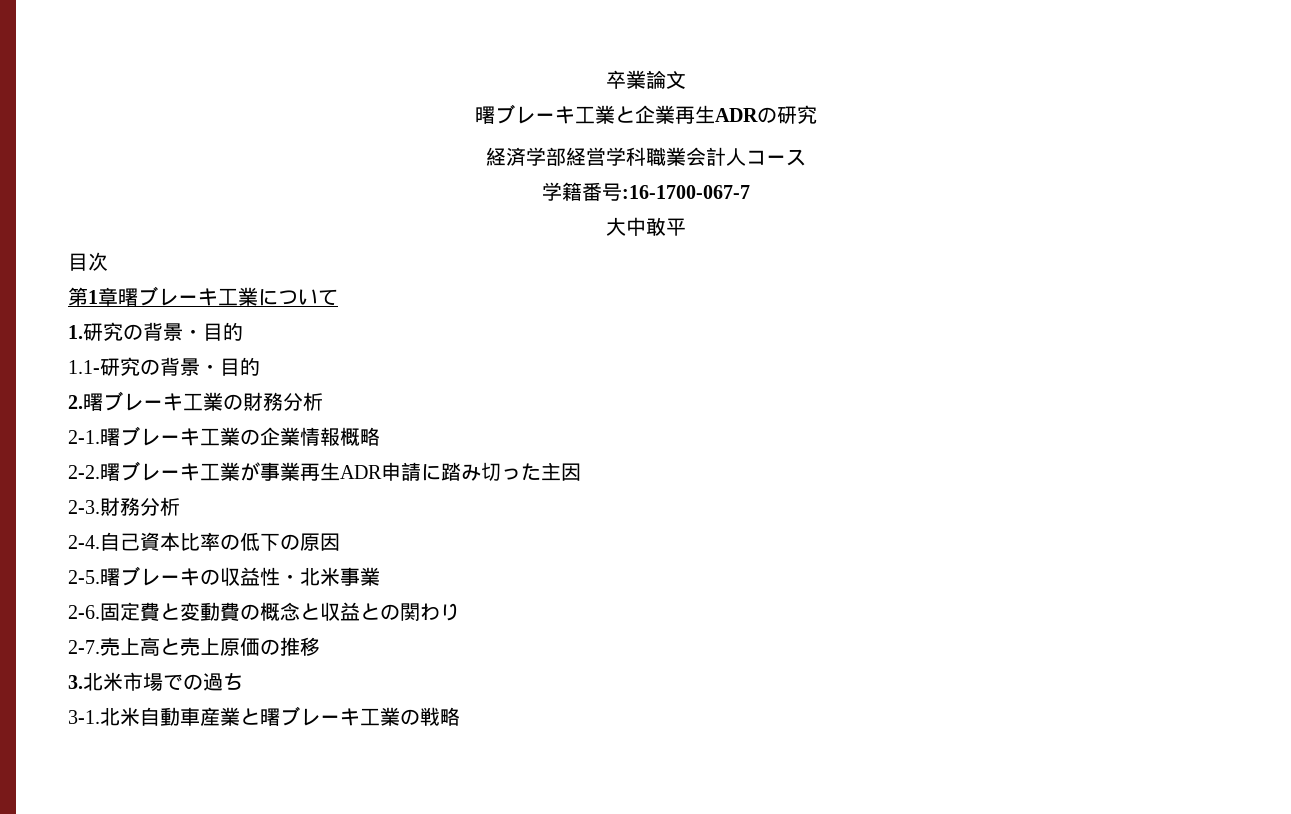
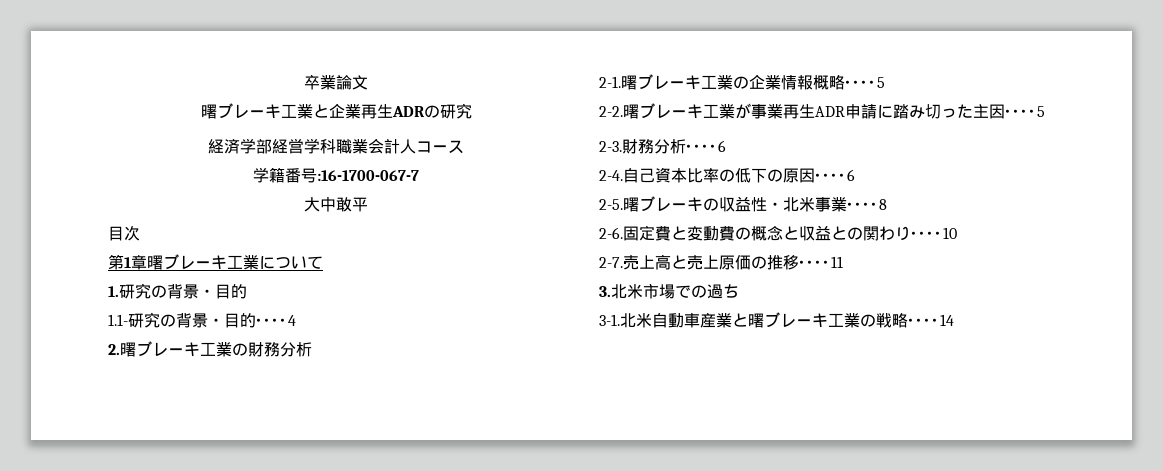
(260, 366) none -> [256,315,296,326] ････4
(380, 436) none -> [845,77,885,88] ････5
(581, 472) none -> [1005,106,1045,117] ････5
(180, 506) none -> [686,140,726,152] ････6
(340, 542) none -> [815,169,855,181] ････6
(380, 576) none -> [847,199,887,210] ････8
(460, 612) none -> [911,227,957,239] ････10
(320, 646) none -> [799,256,843,268] ････11
(460, 716) none -> [908,314,954,326] ････14

